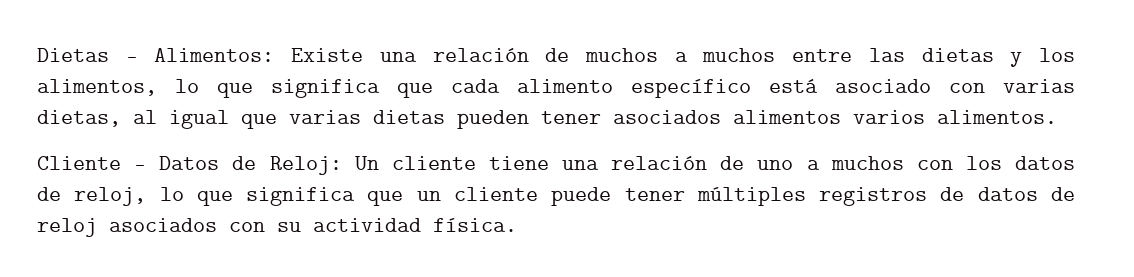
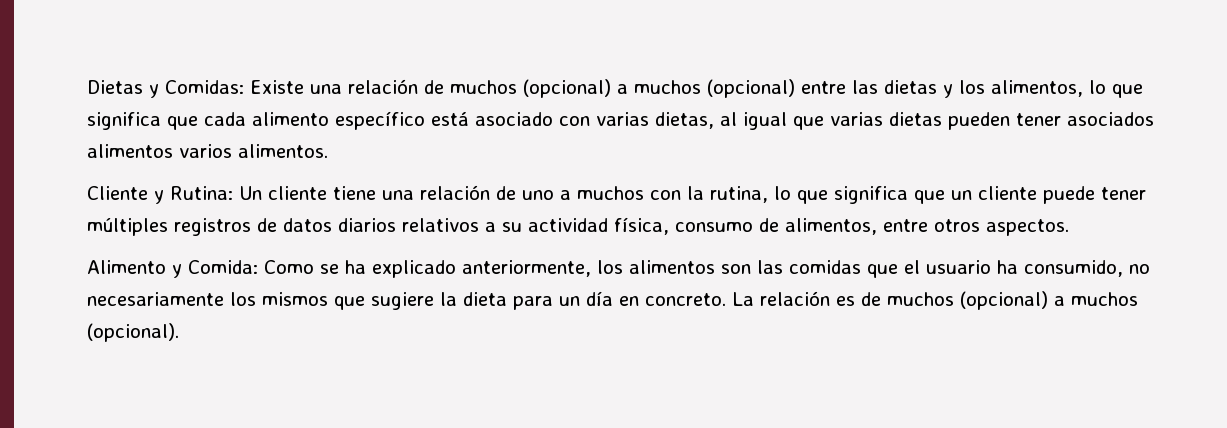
[125,48,275,62] - Alimentos: -> [149,80,244,98] y Comidas:
[674,48,776,62] a muchos -> [523,79,795,98] (opcional) a muchos (opcional)
[134,156,342,175] - Datos de Reloj: -> [154,186,233,204] y Rutina:
[965,156,1075,170] [37,187,147,206] los datos de reloj, -> [687,186,768,203] la rutina,
[1051,187,1076,201] [37,218,517,237] de reloj asociados con su actividad física. -> [338,217,1069,236] [87,260,1150,278] [87,291,1138,310] [87,323,179,342] diarios relativos a su actividad física, consumo de alimentos, entre otros aspectos. // Alimento y Comida: Como se ha explicado anteriormente, los alimentos son las comidas que el usuario ha consumido, no necesariamente los mismos que sugiere la dieta para un día en concreto. La relación es de muchos (opcional) a muchos (opcional).

